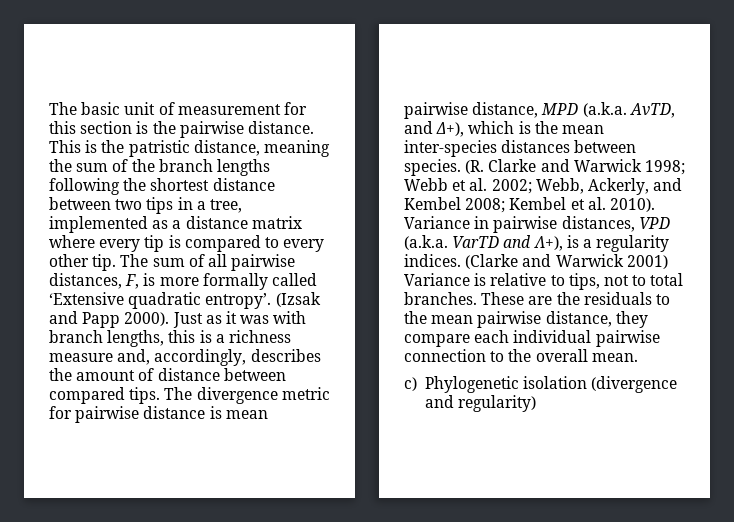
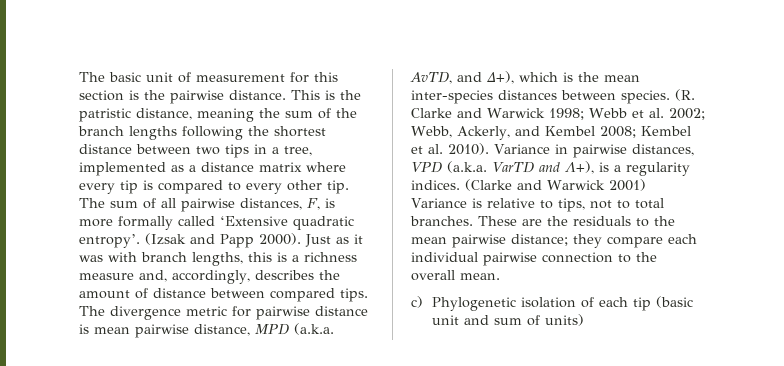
[545,311,612,327] distance, -> [511,234,568,246] distance;
[591,376,678,393] [424,395,536,412] (divergence and regularity) -> [581,296,694,311] [432,314,585,326] of each tip (basic unit and sum of units)

